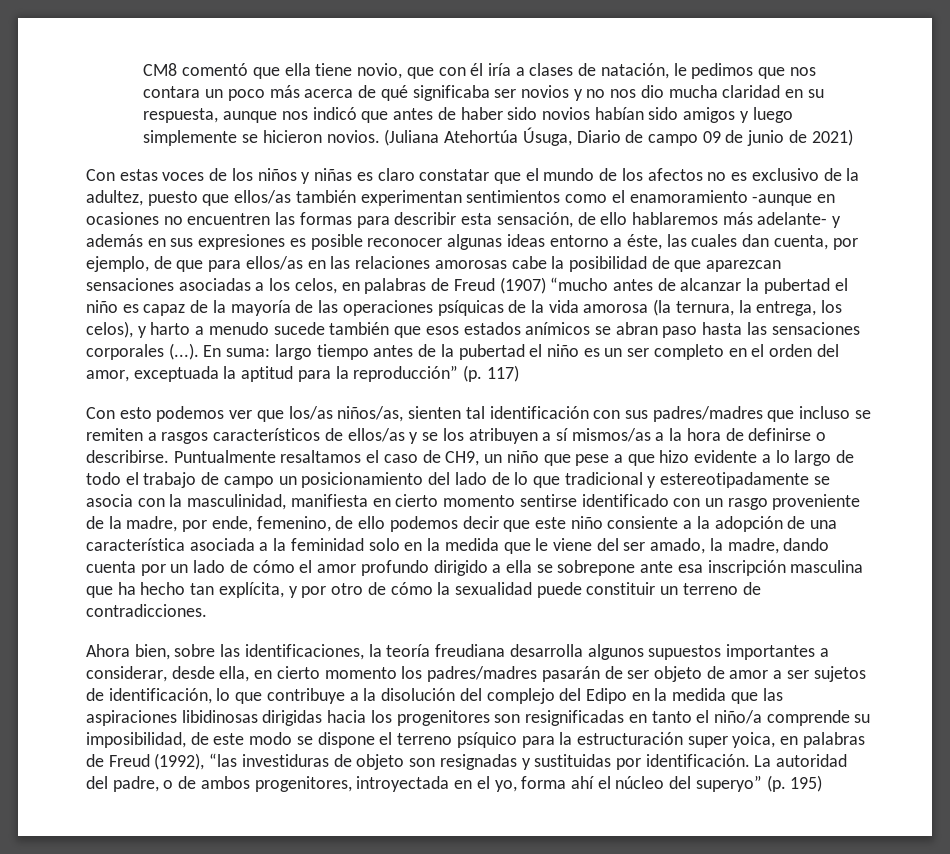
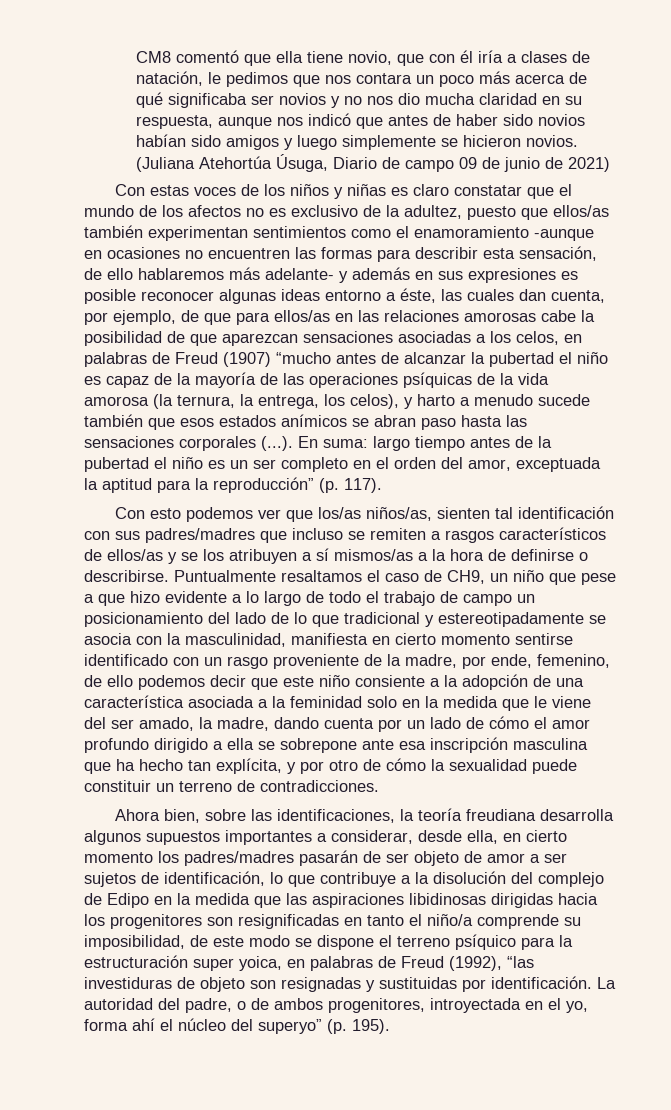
[486,365,519,382] 117) -> [344,478,382,493] 117).
[559,688,582,701] del -> [84,893,102,905] de
[790,775,823,792] 195) -> [352,1019,390,1034] 195).

